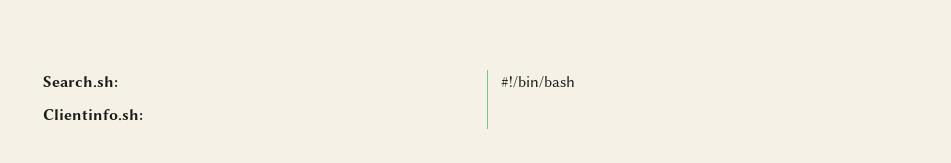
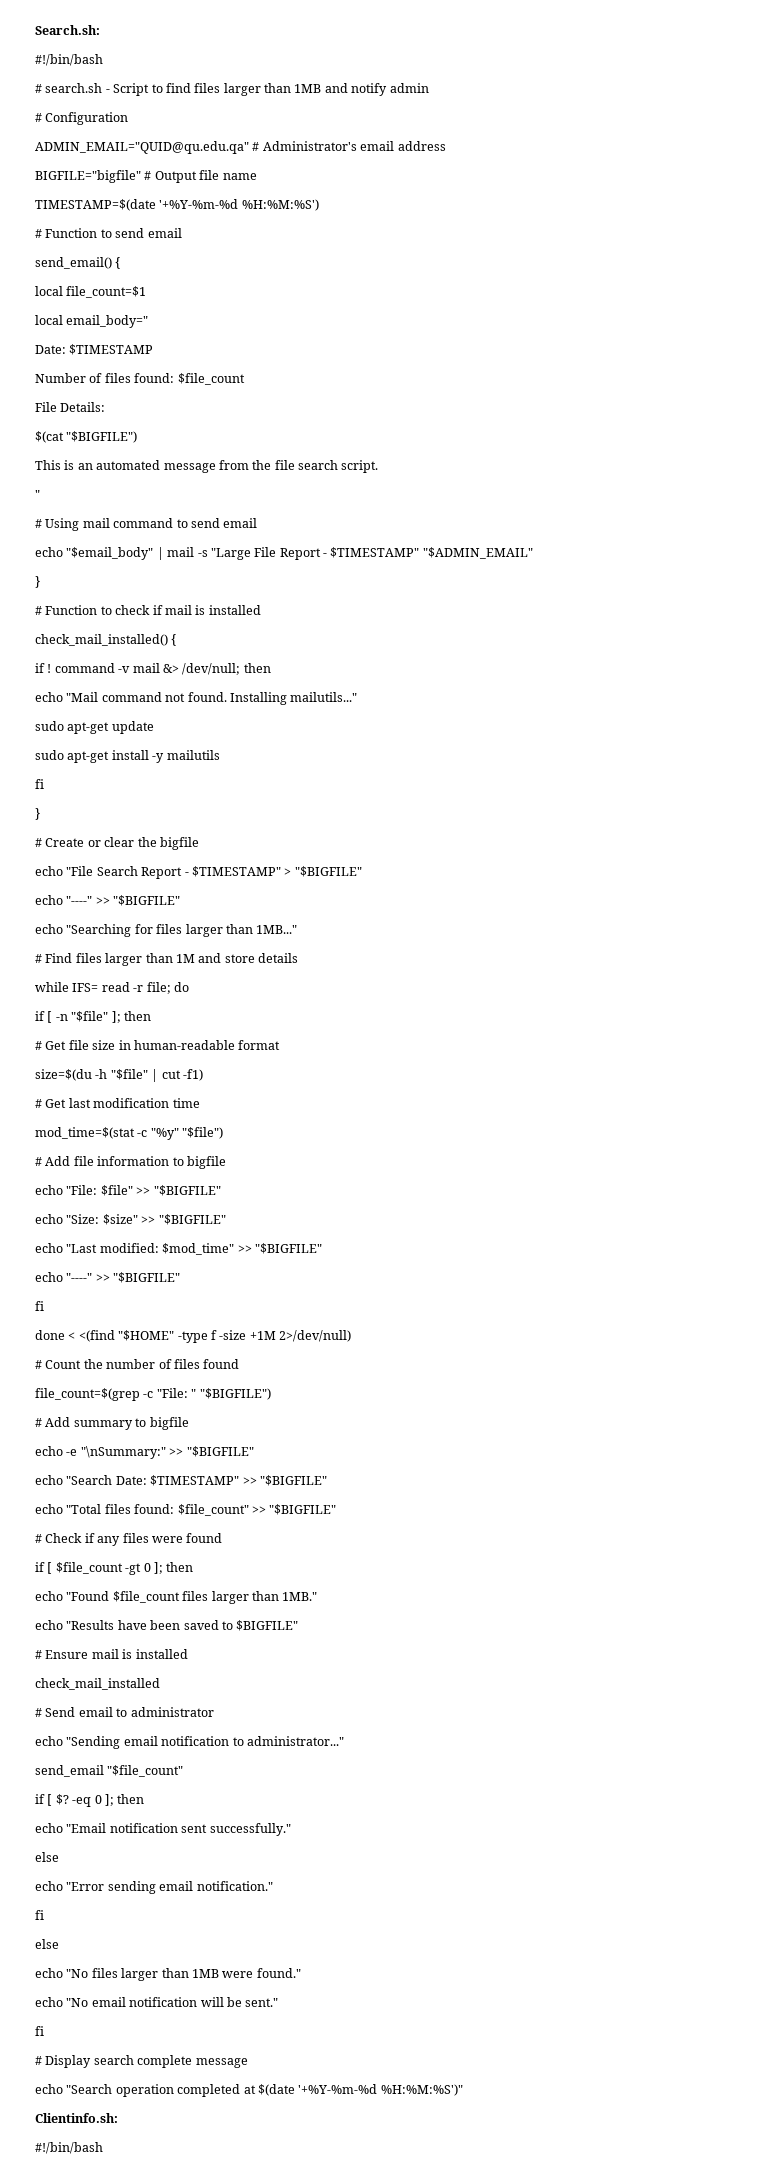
(118, 82) none -> [35,54,103,66] [35,83,429,96] [35,112,129,125] [35,141,446,154] [35,170,257,183] [35,199,319,211] [35,228,182,238] [35,257,121,269] [35,286,147,298] [35,315,149,328] [35,344,154,355] [35,373,245,385] [35,402,106,412] [35,431,138,443] [35,460,379,473] [35,490,40,499] [35,518,258,531] [35,547,533,560] [35,576,40,588] [35,605,261,615] [35,634,177,646] [35,663,271,675] [35,692,358,705] [35,721,154,734] [35,750,220,763] [35,779,44,789] [35,808,40,820] [35,837,199,850] [35,866,362,879] [35,895,181,906] [35,924,298,937] [35,953,298,966] [35,982,189,994] [35,1011,151,1023] [35,1040,281,1050] [35,1069,203,1082] [35,1098,200,1108] [35,1127,224,1140] [35,1156,226,1169] [35,1185,221,1196] [35,1214,226,1225] [35,1243,322,1255] [35,1272,181,1283] [35,1301,44,1311] [35,1330,351,1343] [35,1359,240,1369] [35,1388,271,1401] [35,1417,189,1430] [35,1446,254,1459] [35,1475,327,1486] [35,1504,337,1516] [35,1533,223,1546] [35,1562,194,1575] [35,1591,318,1604] [35,1620,299,1631] [35,1649,188,1659] [35,1678,160,1690] [35,1707,214,1717] [35,1736,344,1749] [35,1765,184,1777] [35,1794,145,1807] [35,1823,291,1836] [35,1852,59,1862] [35,1881,273,1894] [35,1910,44,1920] [35,1939,59,1949] [35,1968,301,1981] [35,1997,279,2007] [35,2026,44,2036] [35,2055,248,2068] [35,2084,463,2097] // #!/bin/bash // # search.sh - Script to find files larger than 1MB and notify admin // # Configuration // ADMIN_EMAIL="QUID@qu.edu.qa" # Administrator's email address // BIGFILE="bigfile" # Output file name // TIMESTAMP=$(date '+%Y-%m-%d %H:%M:%S') // # Function to send email // send_email() { // local file_count=$1 // local email_body=" // Date: $TIMESTAMP // Number of files found: $file_count // File Details: // $(cat "$BIGFILE") // This is an automated message from the file search script. // " // # Using mail command to send email // echo "$email_body" | mail -s "Large File Report - $TIMESTAMP" "$ADMIN_EMAIL" // } // # Function to check if mail is installed // check_mail_installed() { // if ! command -v mail &> /dev/null; then // echo "Mail command not found. Installing mailutils..." // sudo apt-get update // sudo apt-get install -y mailutils // fi // } // # Create or clear the bigfile // echo "File Search Report - $TIMESTAMP" > "$BIGFILE" // echo "----" >> "$BIGFILE" // echo "Searching for files larger than 1MB..." // # Find files larger than 1M and store details // while IFS= read -r file; do // if [ -n "$file" ]; then // # Get file size in human-readable format // size=$(du -h "$file" | cut -f1) // # Get last modification time // mod_time=$(stat -c "%y" "$file") // # Add file information to bigfile // echo "File: $file" >> "$BIGFILE" // echo "Size: $size" >> "$BIGFILE" // echo "Last modified: $mod_time" >> "$BIGFILE" // echo "----" >> "$BIGFILE" // fi // done < <(find "$HOME" -type f -size +1M 2>/dev/null) // # Count the number of files found // file_count=$(grep -c "File: " "$BIGFILE") // # Add summary to bigfile // echo -e "\nSummary:" >> "$BIGFILE" // echo "Search Date: $TIMESTAMP" >> "$BIGFILE" // echo "Total files found: $file_count" >> "$BIGFILE" // # Check if any files were found // if [ $file_count -gt 0 ]; then // echo "Found $file_count files larger than 1MB." // echo "Results have been saved to $BIGFILE" // # Ensure mail is installed // check_mail_installed // # Send email to administrator // echo "Sending email notification to administrator..." // send_email "$file_count" // if [ $? -eq 0 ]; then // echo "Email notification sent successfully." // else // echo "Error sending email notification." // fi // else // echo "No files larger than 1MB were found." // echo "No email notification will be sent." // fi // # Display search complete message // echo "Search operation completed at $(date '+%Y-%m-%d %H:%M:%S')"

